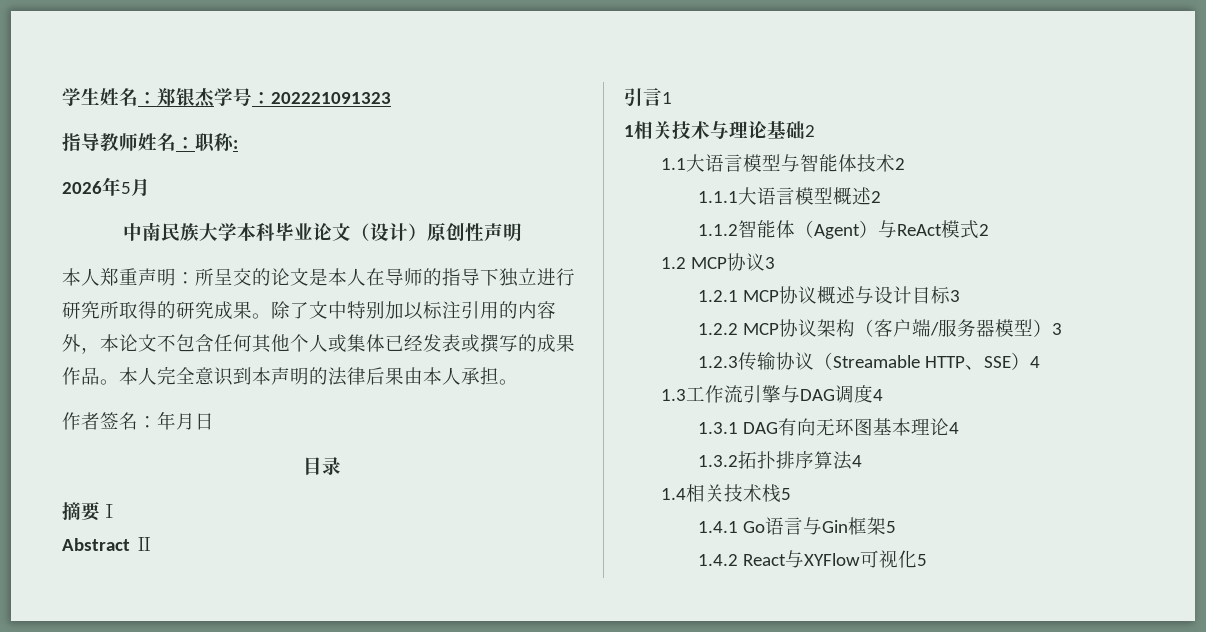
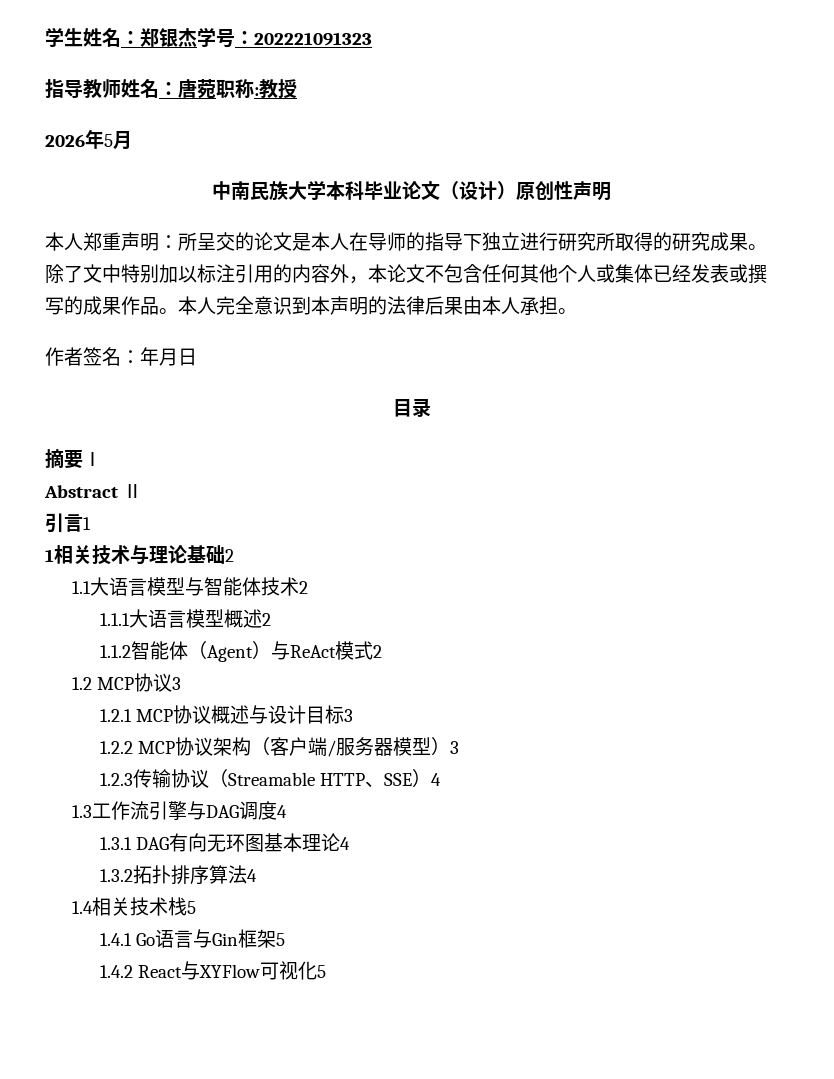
(195, 143) none -> [178,79,216,99] 唐菀
(238, 144) none -> [259,79,297,98] 教授

